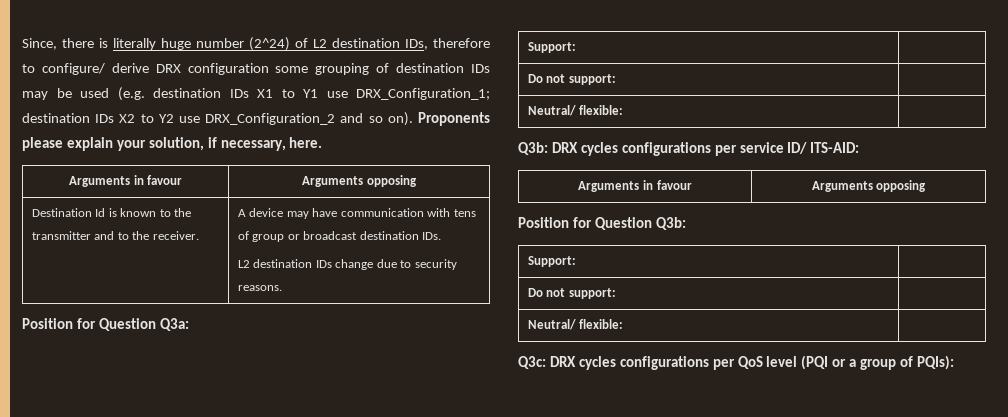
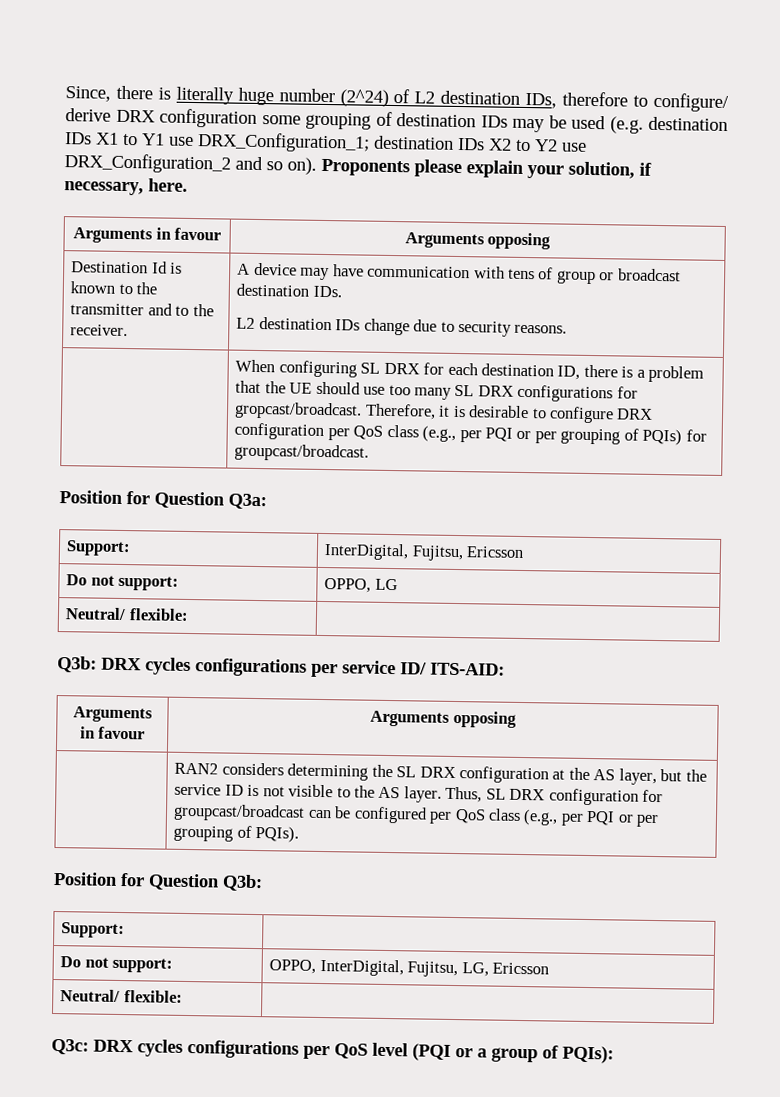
(282, 288) none -> [235,359,705,383] [235,380,638,403] [234,401,654,424] [234,422,707,446] [234,443,370,462] // | When configuring SL DRX for each destination ID, there is a problem that the UE should use too many SL DRX configurations for gropcast/broadcast. Therefore, it is desirable to configure DRX configuration per QoS class (e.g., per PQI or per grouping of PQIs) for groupcast/broadcast.
[527,74,616,85] // Do not support: | -> [324,543,525,562] [66,574,180,591] [324,578,398,593] InterDigital, Fujitsu, Ericsson // Do not support: | OPPO, LG
(927, 186) none -> [174,762,707,786] [174,783,664,806] [173,803,660,828] [173,825,300,843] // | RAN2 considers determining the SL DRX configuration at the AS layer, but the service ID is not visible to the AS layer. Thus, SL DRX configuration for groupcast/broadcast can be configured per QoS class (e.g., per PQI or per grouping of PQIs).
(616, 293) none -> [269,958,550,978] OPPO, InterDigital, Fujitsu, LG, Ericsson

